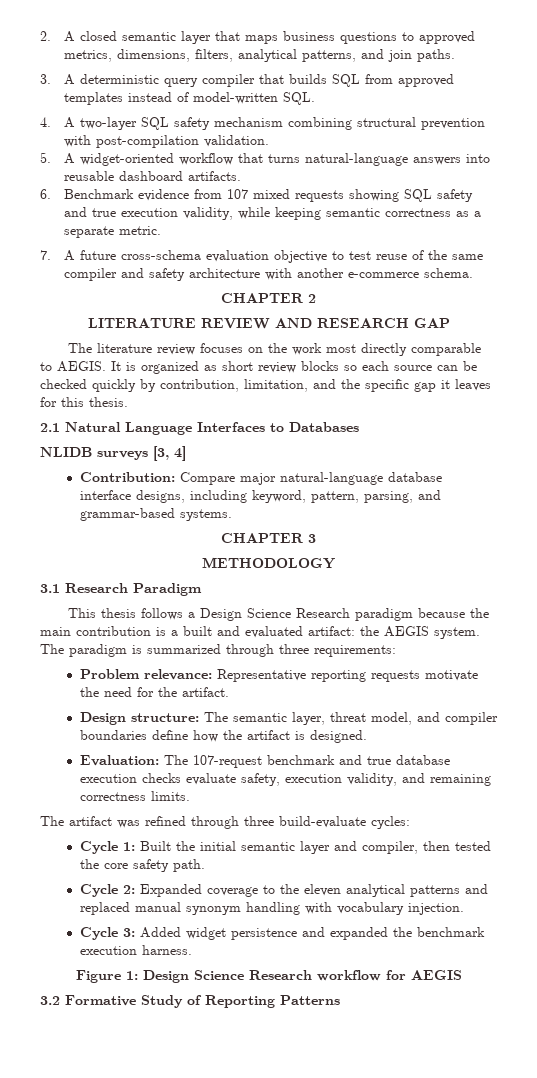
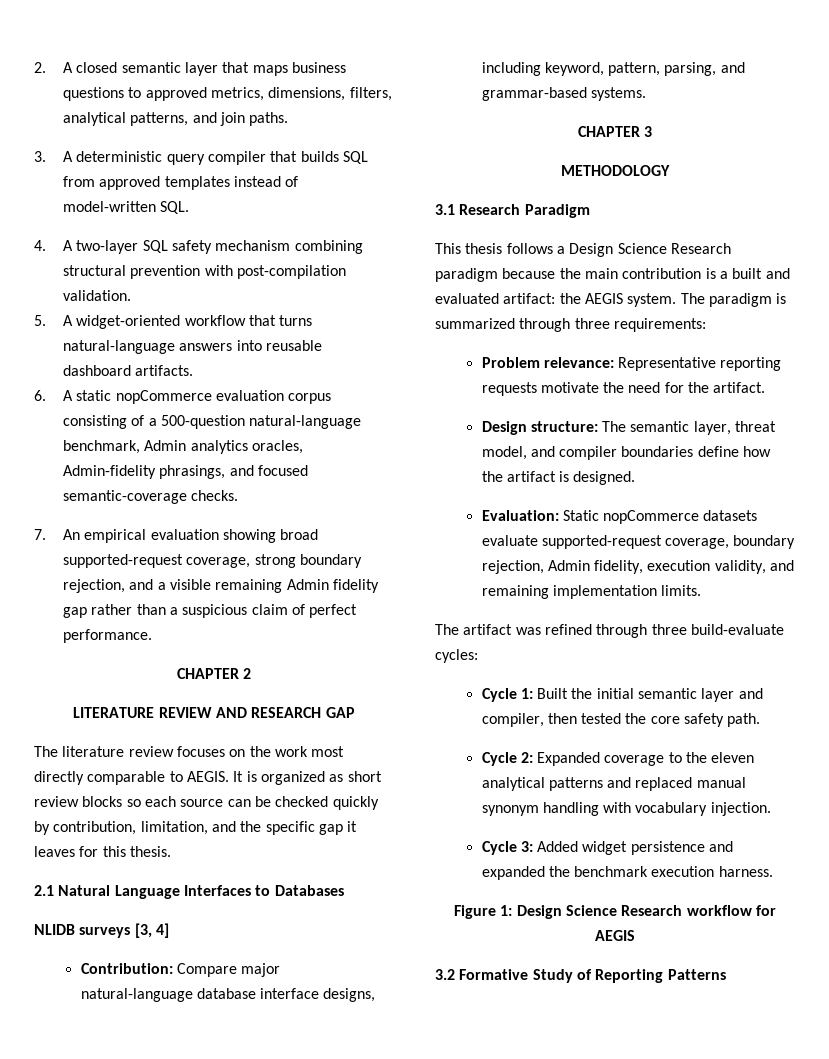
[64,189,474,202] [64,207,482,220] [64,226,162,238] [40,250,484,263] [64,268,474,281] Benchmark evidence from 107 mixed requests showing SQL safety and true execution validity, while keeping semantic correctness as a separate metric. // 7. A future cross-schema evaluation objective to test reuse of the same compiler and safety architecture with another e-commerce schema. -> [62,390,332,404] [62,415,362,429] [62,440,303,454] [62,465,308,479] [62,490,239,504] [34,529,319,543] [62,554,362,568] [62,579,379,593] [62,604,358,618] [62,629,152,643] A static nopCommerce evaluation corpus consisting of a 500-question natural-language benchmark, Admin analytics oracles, Admin-fidelity phrasings, and focused semantic-coverage checks. // 7. An empirical evaluation showing broad supported-request coverage, strong boundary rejection, and a visible remaining Admin fidelity gap rather than a suspicious claim of perfect performance.
[163,755,450,768] [79,773,280,786] The 107-request benchmark and true database execution checks evaluate safety, -> [562,510,758,524] [481,535,796,549] [481,560,644,574] Static nopCommerce datasets evaluate supported-request coverage, boundary rejection, Admin fidelity,
[79,792,146,801] correctness -> [552,585,657,599] implementation

